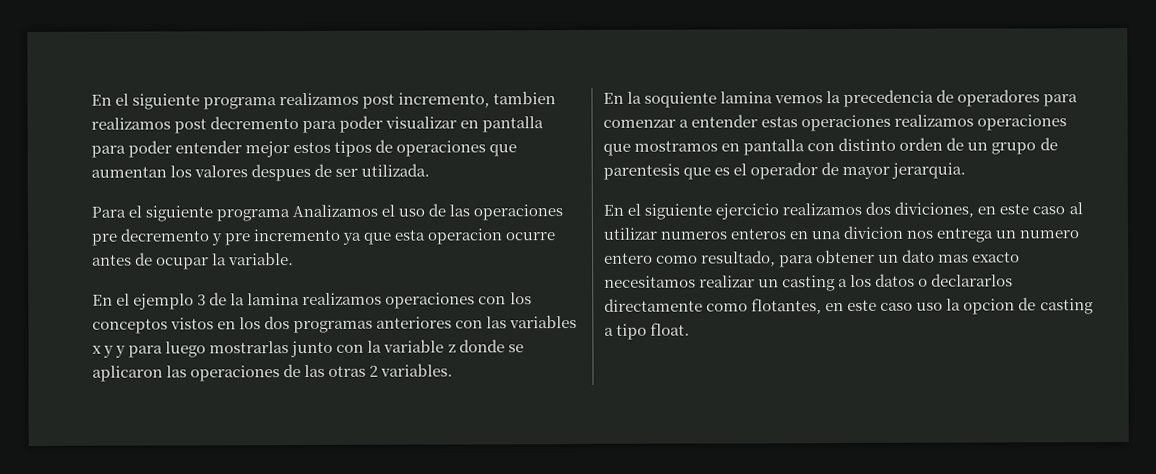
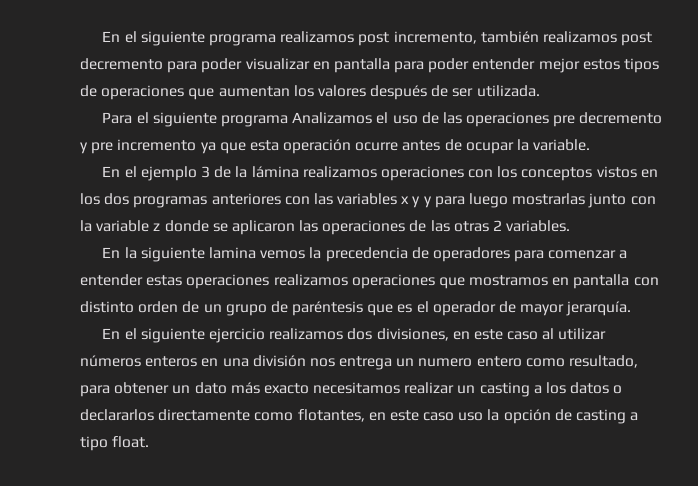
[493,91,557,105] tambien -> [480,31,539,43] también
[251,163,312,182] despues -> [370,85,428,100] después
[427,228,504,245] operacion -> [283,139,352,154] operación
[247,293,301,306] lamina -> [251,166,299,178] lámina
[644,91,718,108] soquiente -> [140,247,205,262] siguiente
[603,163,680,180] parentesis -> [292,301,364,316] paréntesis
[891,162,967,179] jerarquia. -> [566,301,632,316] jerarquía.
[894,201,975,218] diviciones, -> [376,328,449,341] divisiones,
[660,231,729,240] numeros -> [80,355,141,367] números
[843,225,905,240] divicion -> [252,355,306,367] división
[938,254,970,263] mas -> [230,382,260,394] más
[963,298,1016,315] opcion -> [503,409,551,424] opción

